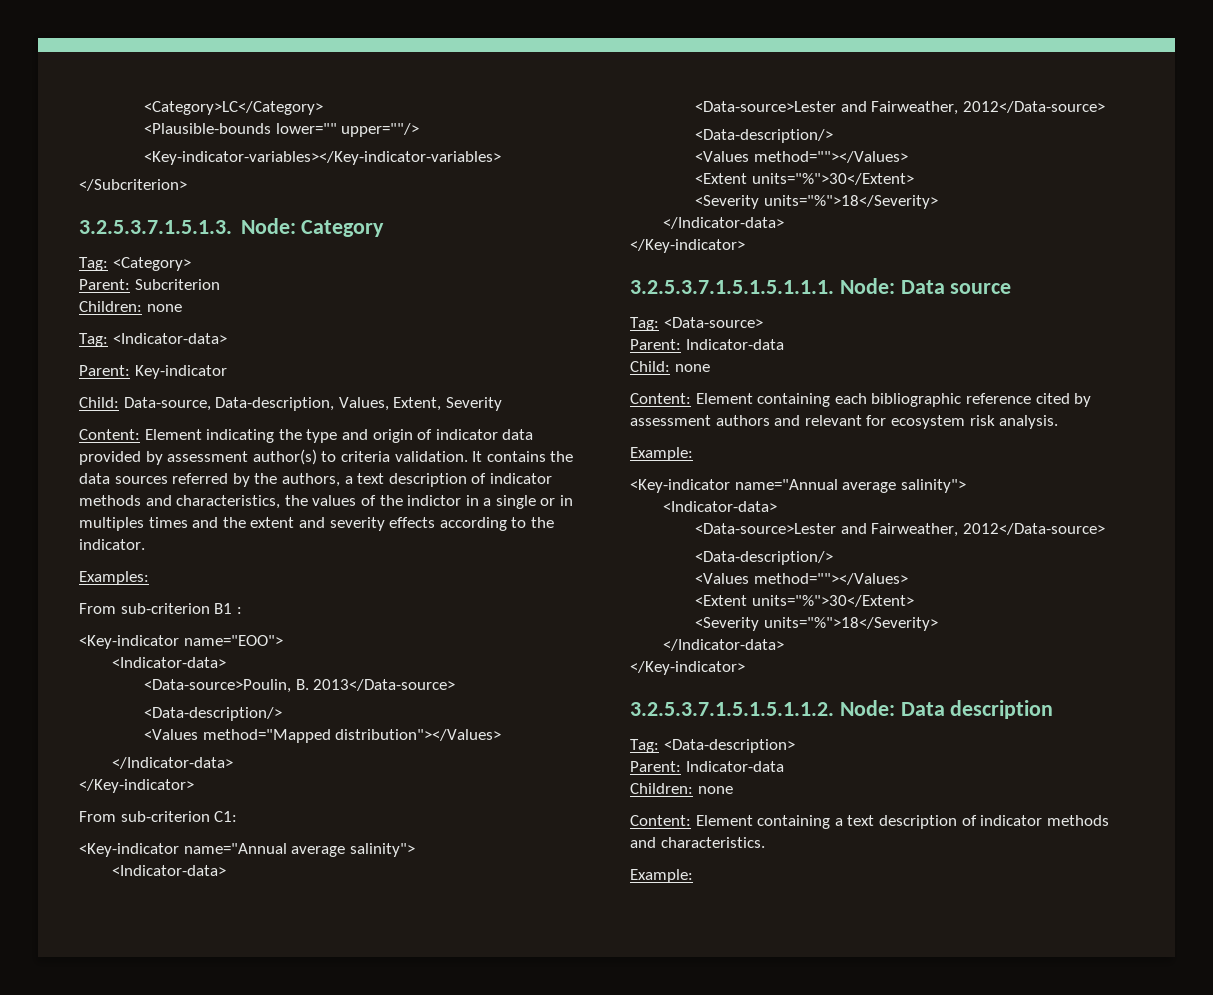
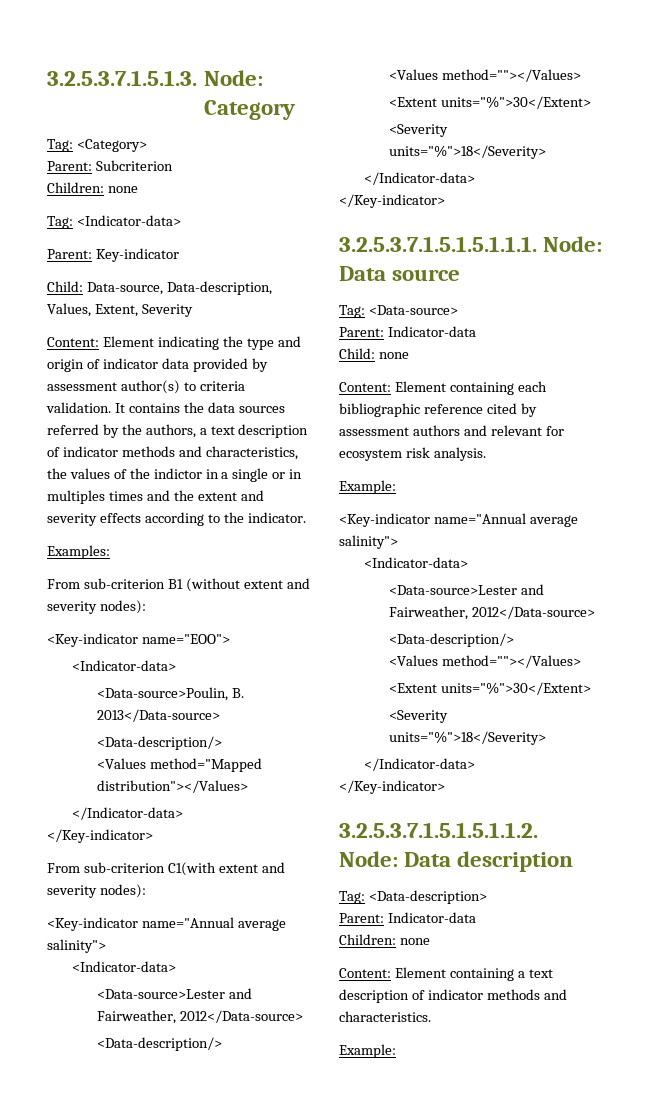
[144,101,324,115] [144,123,420,137] [144,151,502,165] [79,179,187,191] <Category>LC</Category> // <Plausible-bounds lower="" upper=""/> // <Key-indicator-variables></Key-indicator-variables> // </Subcriterion> // -> (47, 78) none
[236,607,242,614] : -> [185,578,310,592] [47,600,146,614] (without extent and severity nodes):
[214,811,238,822] C1: -> [167,862,285,876] [47,884,146,898] C1(with extent and severity nodes):

